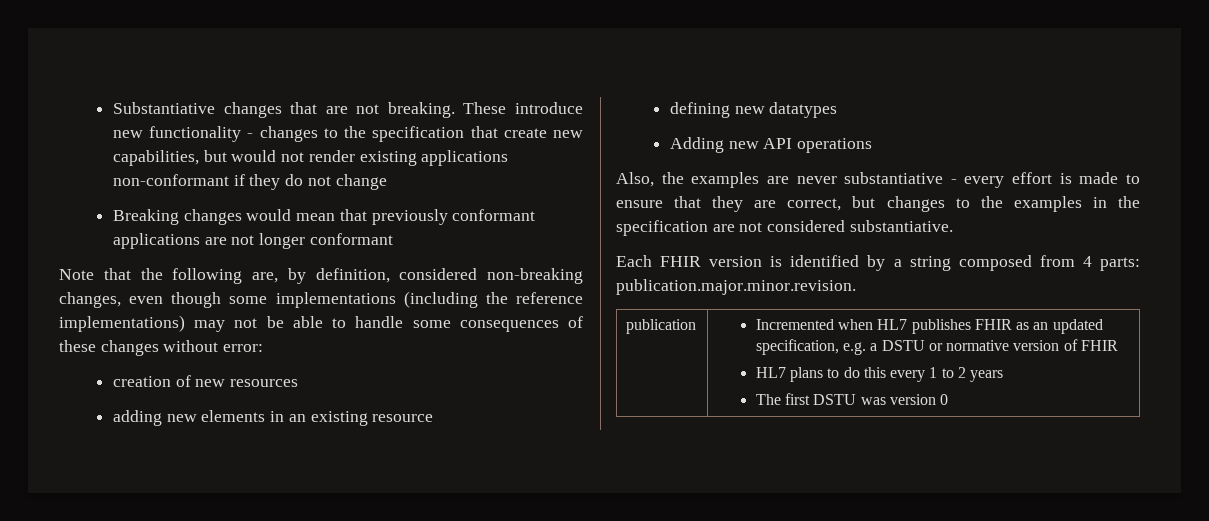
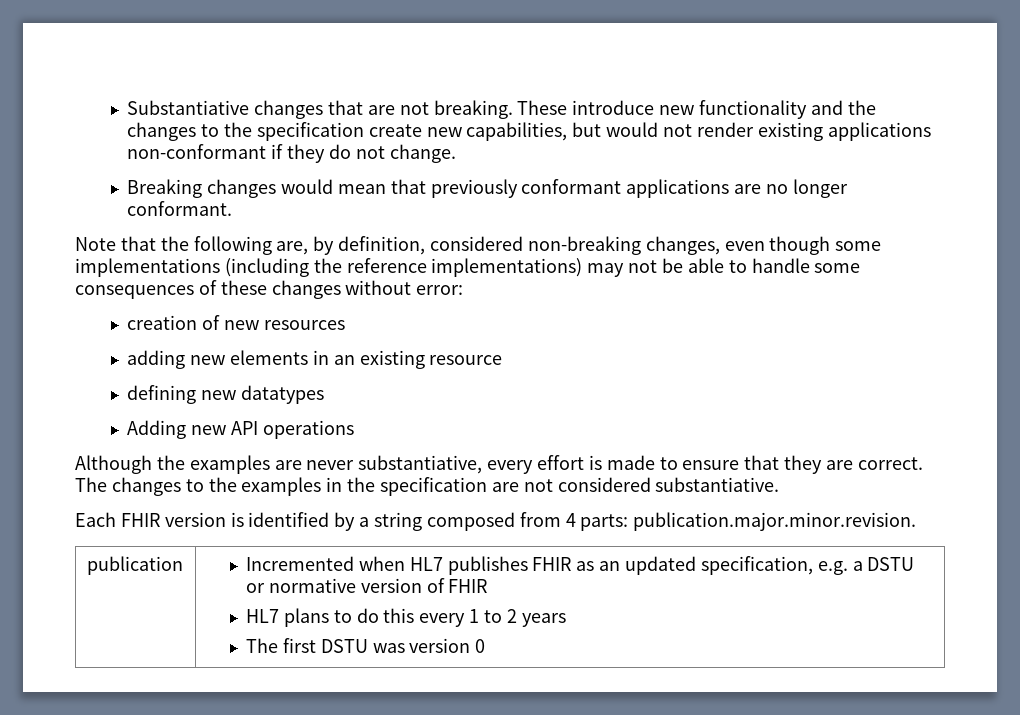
[247,133,254,138] - -> [810,100,876,115] and the
[470,126,498,138] that -> (364, 131) none
[335,174,387,190] change -> [389,144,456,163] change.
[231,233,393,249] not longer conformant -> [766,179,848,198] [127,201,233,216] no longer conformant.
[616,172,654,187] Also, -> [75,455,152,474] Although
[844,172,957,184] substantiative - -> [358,455,483,474] substantiative,
[787,196,876,211] correct, but -> [857,457,923,470] [75,477,107,492] correct. The

